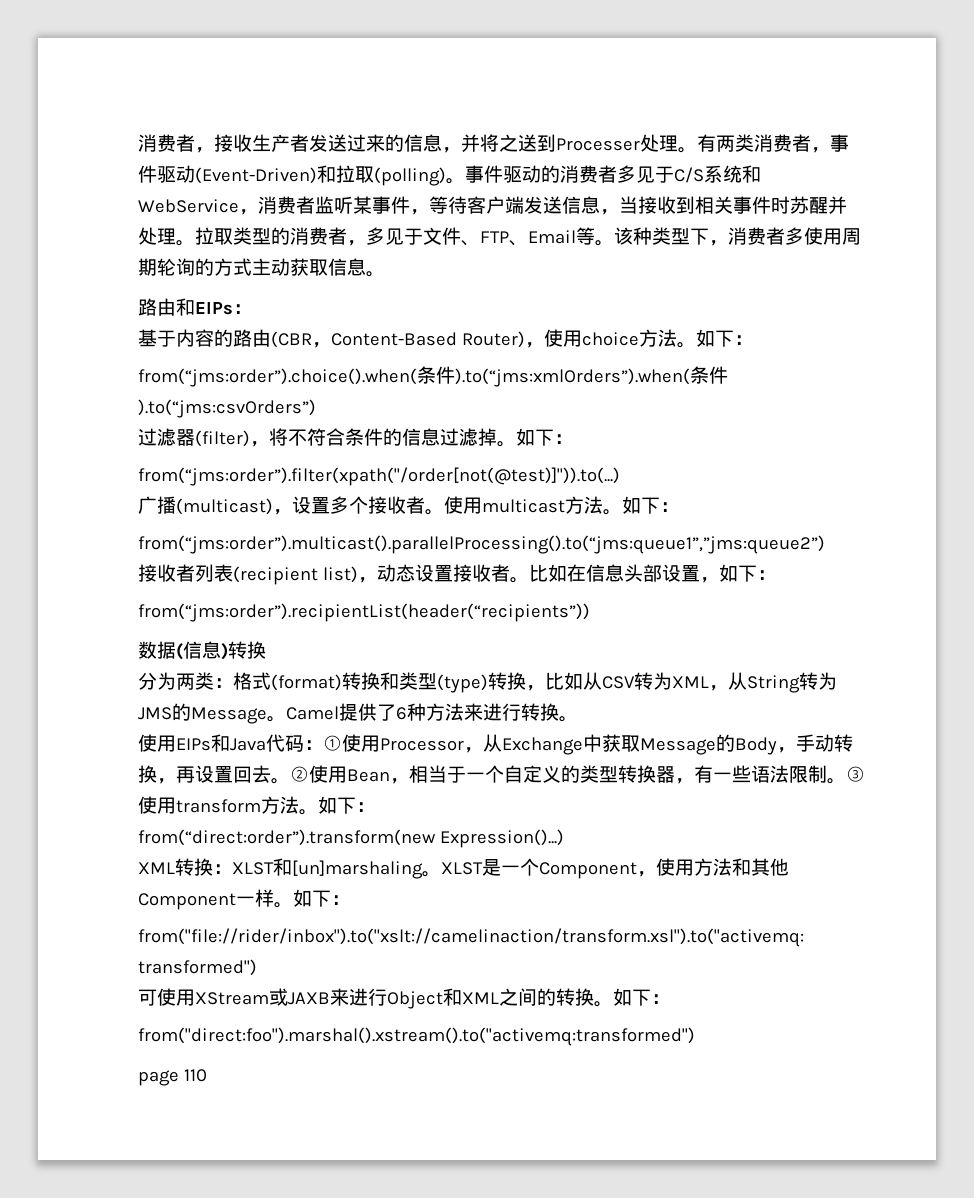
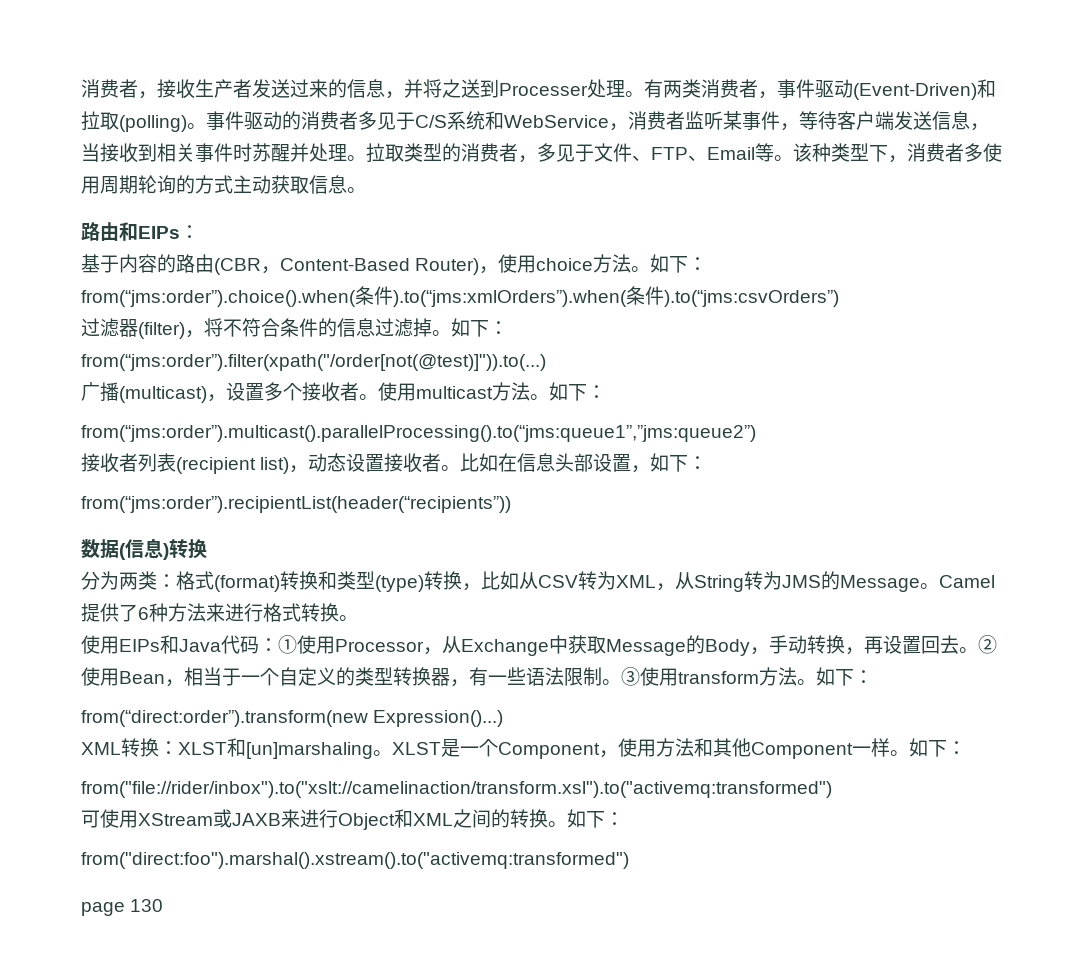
(521, 712) none -> [263,603,301,622] 格式
[183,1069,207,1082] 110 -> [130,899,164,912] 130

